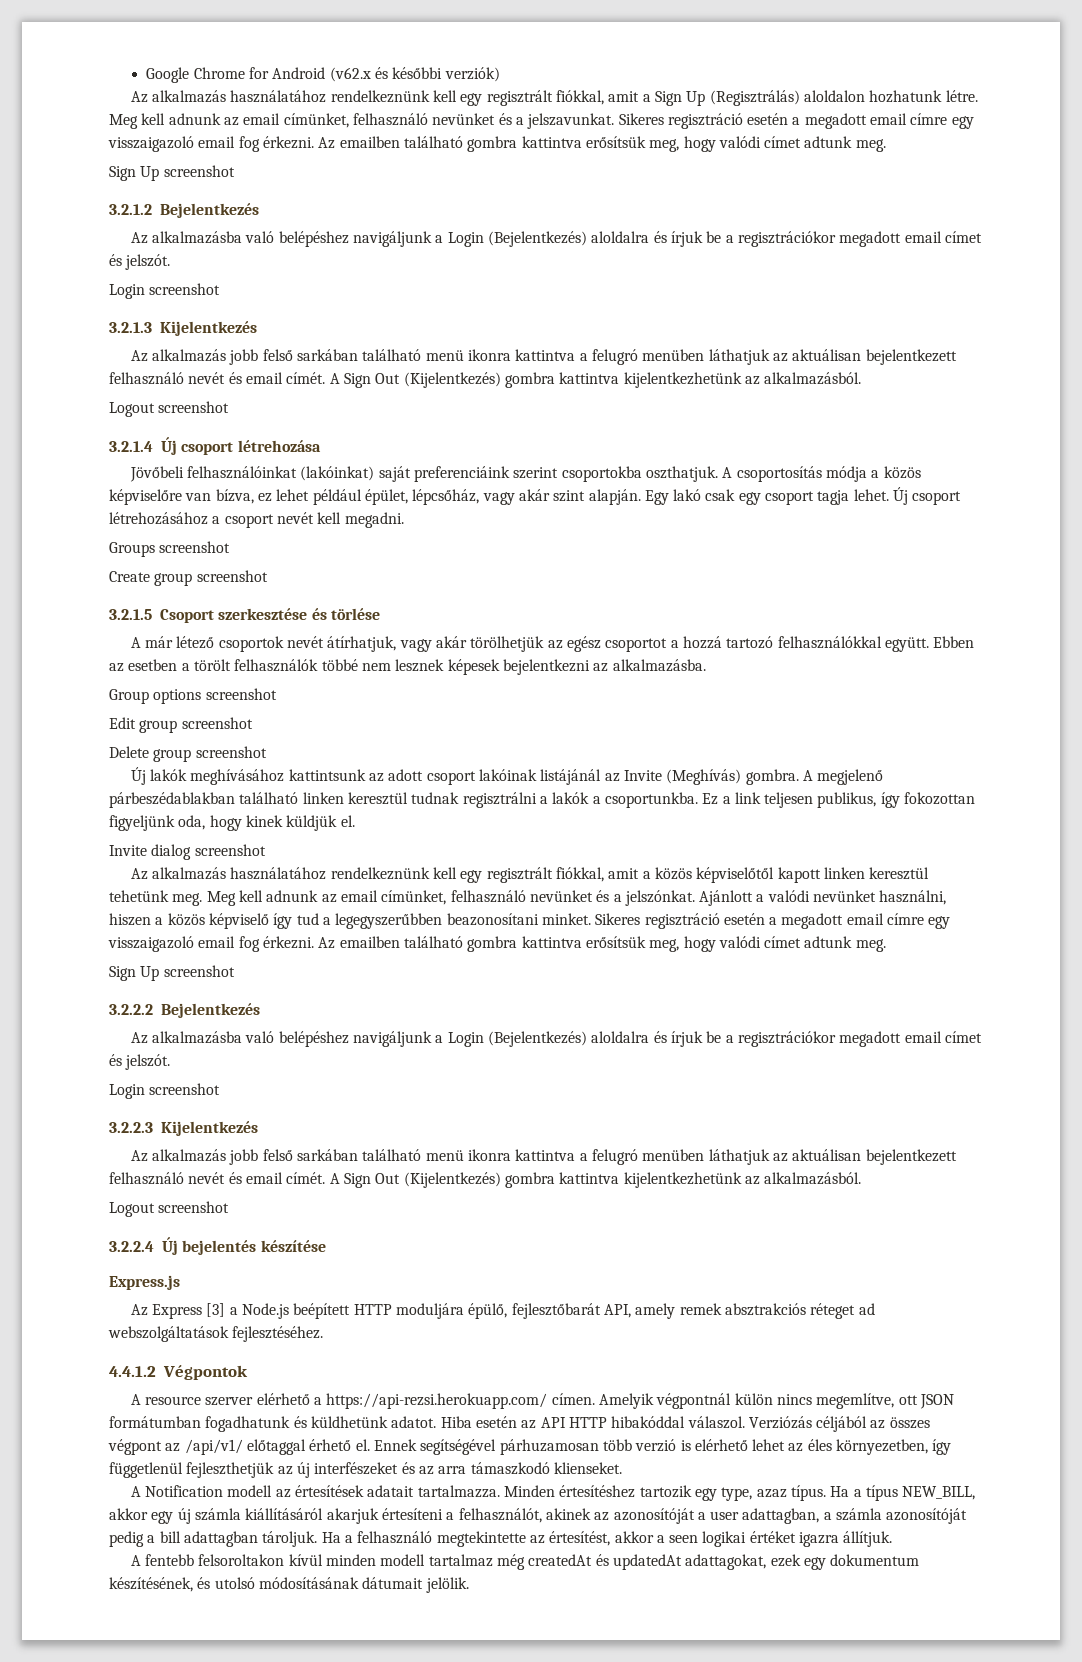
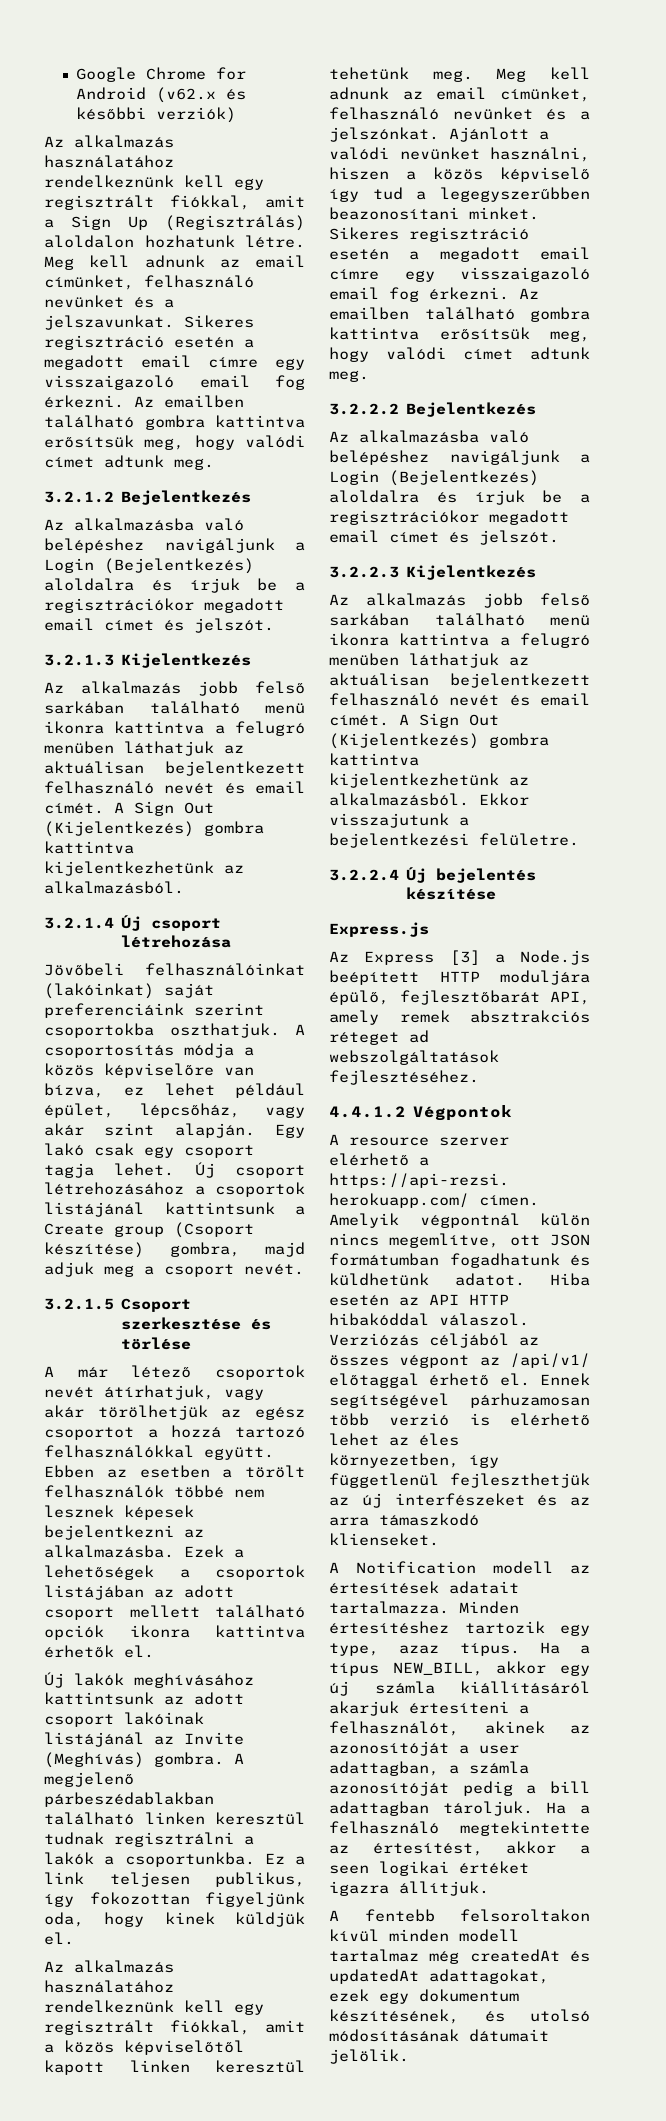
[109,165,235,181] // Sign Up screenshot -> (214, 464) none
[109,283,221,299] // Login screenshot -> (274, 625) none
[109,401,230,417] // Logout screenshot -> (184, 887) none
[224,512,404,528] [109,541,231,557] [109,570,268,586] csoport nevét kell megadni. // Groups screenshot // Create group screenshot -> [215,1182,305,1197] [44,1202,305,1217] [44,1222,254,1238] [44,1242,305,1258] [44,1262,304,1277] csoportok listájánál kattintsunk a Create group (Csoport készítése) gombra, majd adjuk meg a csoport nevét.
[109,688,277,704] [109,717,253,733] [109,746,267,762] // Group options screenshot // Edit group screenshot // Delete group screenshot -> [184,1545,244,1558] [44,1565,305,1580] [44,1585,234,1600] [44,1605,305,1620] [44,1625,305,1640] [44,1645,154,1658] Ezek a lehetőségek a csoportok listájában az adott csoport mellett található opciók ikonra kattintva érhetők el.
[109,844,266,860] // Invite dialog screenshot -> (74, 1938) none
[109,965,235,981] // Sign Up screenshot -> (369, 376) none
[109,1083,221,1099] // Login screenshot -> (559, 537) none
[109,1201,230,1217] // Logout screenshot -> [479,793,529,806] [329,813,469,828] [329,833,579,848] Ekkor visszajutunk a bejelentkezési felületre.

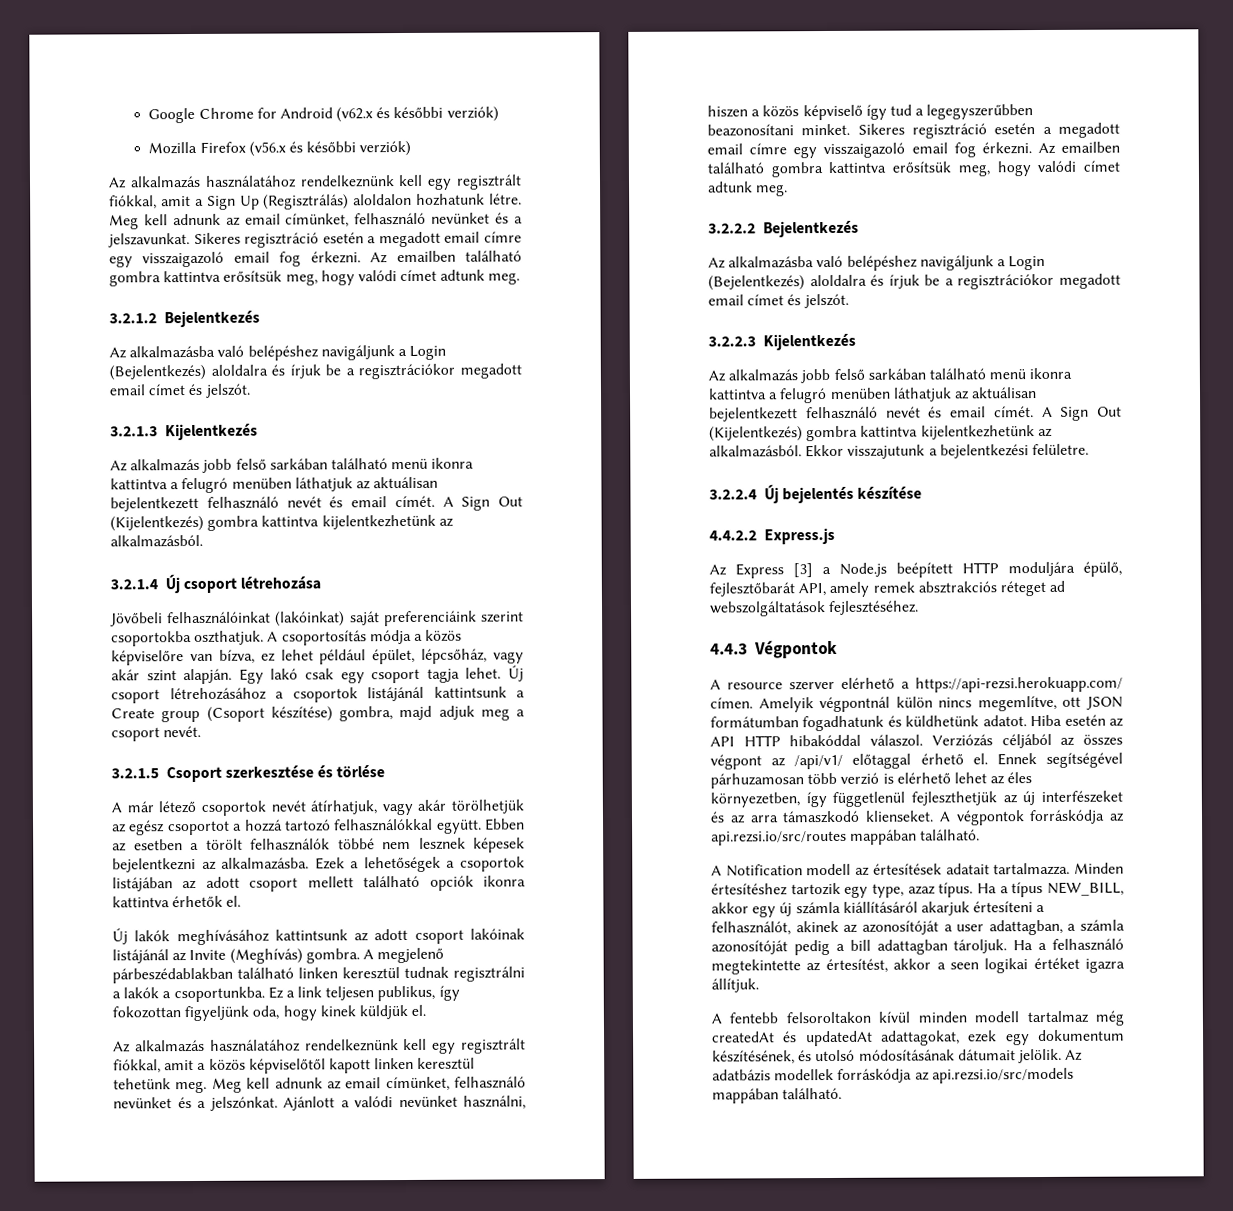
(237, 115) none -> [148,140,412,157] // Mozilla Firefox (v56.x és későbbi verziók)
(497, 893) none -> [709,530,757,541] 4.4.2.2
[329,1106,406,1118] 4.4.1.2 -> [710,643,748,655] 4.4.3
(439, 1539) none -> [938,809,1125,826] [711,829,981,846] A végpontok forráskódja az api.rezsi.io/src/routes mappában található.
(409, 2056) none -> [1065,1049,1084,1061] [712,1067,1074,1084] [712,1087,843,1104] Az adatbázis modellek forráskódja az api.rezsi.io/src/models mappában található.

